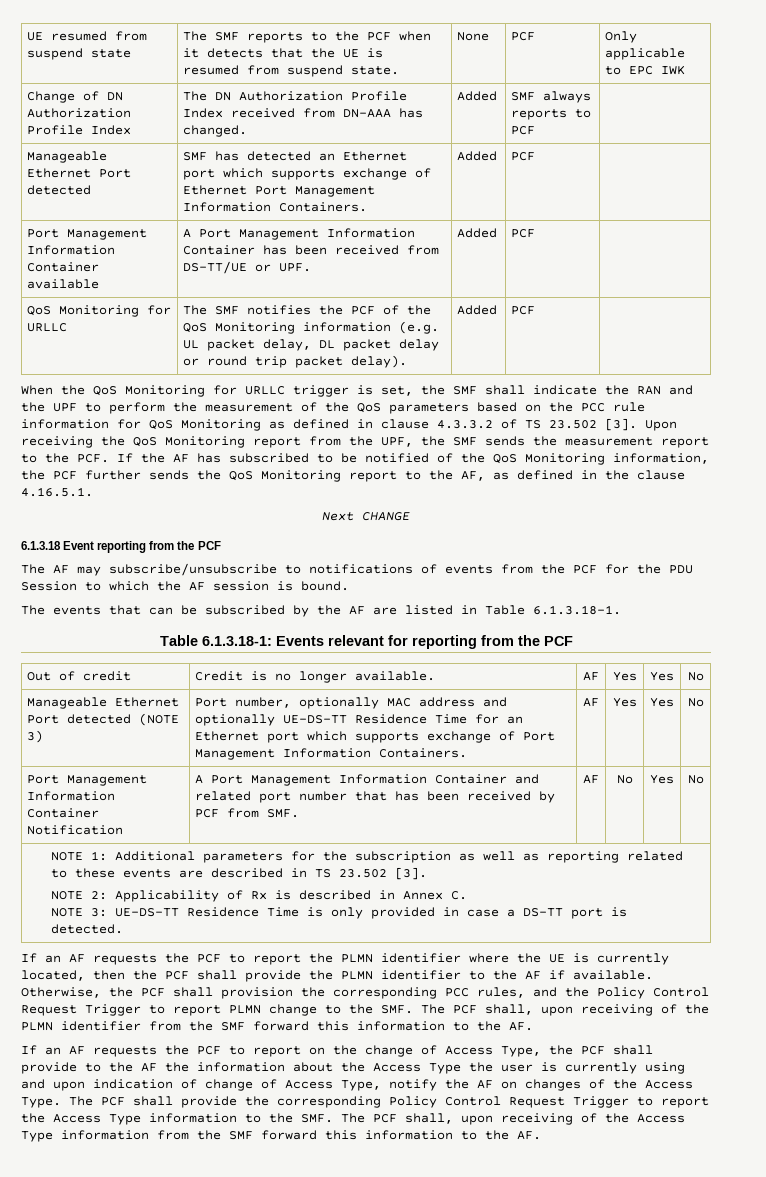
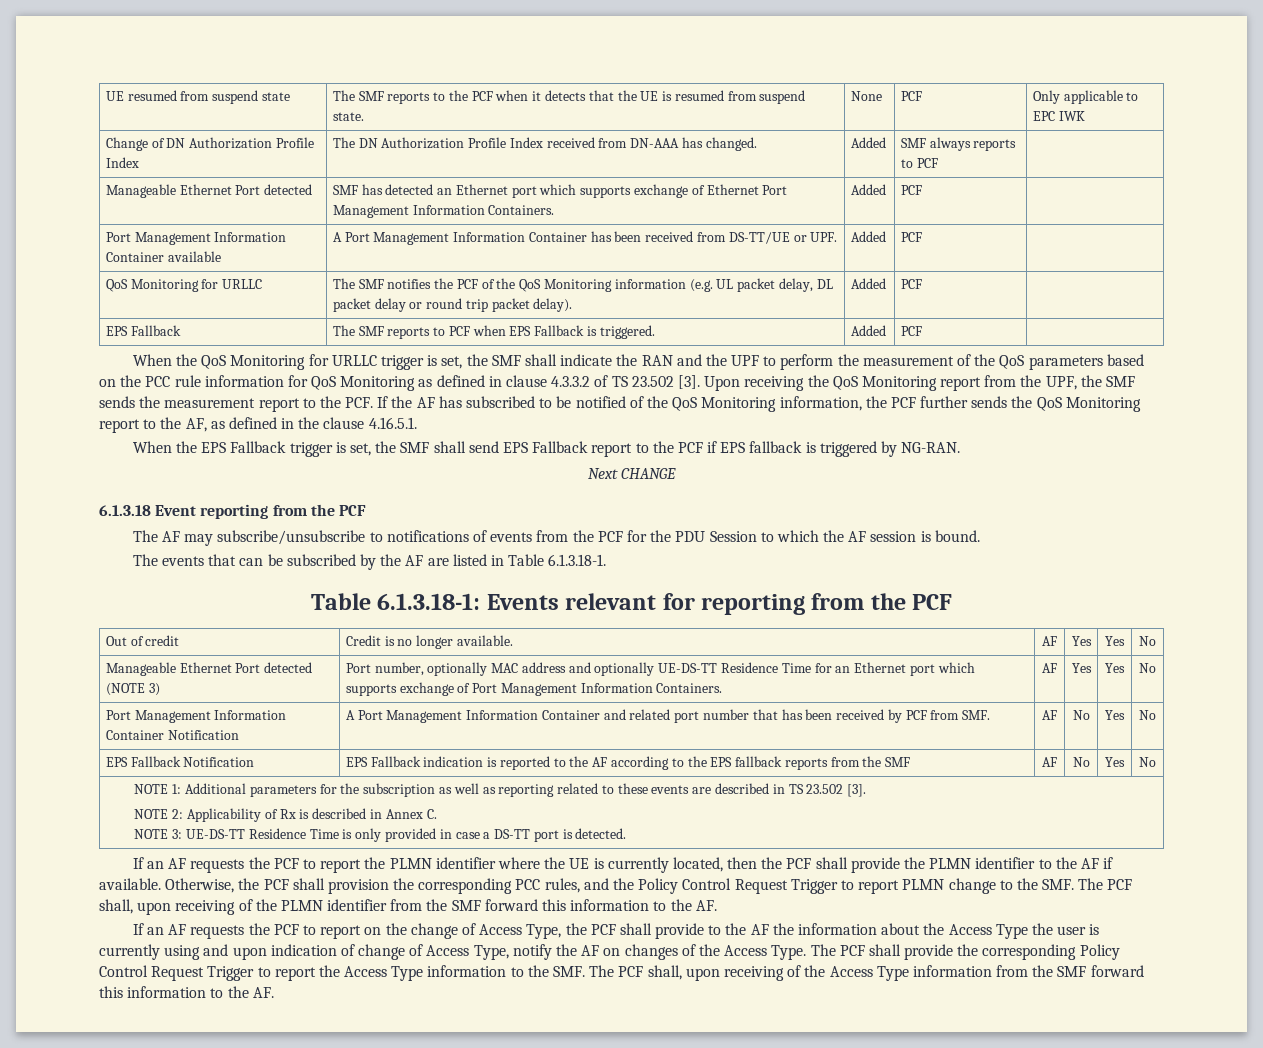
(536, 310) none -> [105,325,181,336] [332,325,655,339] [850,325,886,336] [900,326,922,336] // EPS Fallback | The SMF reports to PCF when EPS Fallback is triggered. | Added | PCF |
(93, 492) none -> [132,441,961,457] // When the EPS Fallback trigger is set, the SMF shall send EPS Fallback report to the PCF if EPS fallback is triggered by NG-RAN.
(704, 779) none -> [105,756,255,767] [345,756,911,770] [1042,757,1057,767] [1072,757,1090,767] [1105,757,1125,767] [1139,757,1156,767] // EPS Fallback Notification | EPS Fallback indication is reported to the AF according to the EPS fallback reports from the SMF | AF | No | Yes | No

